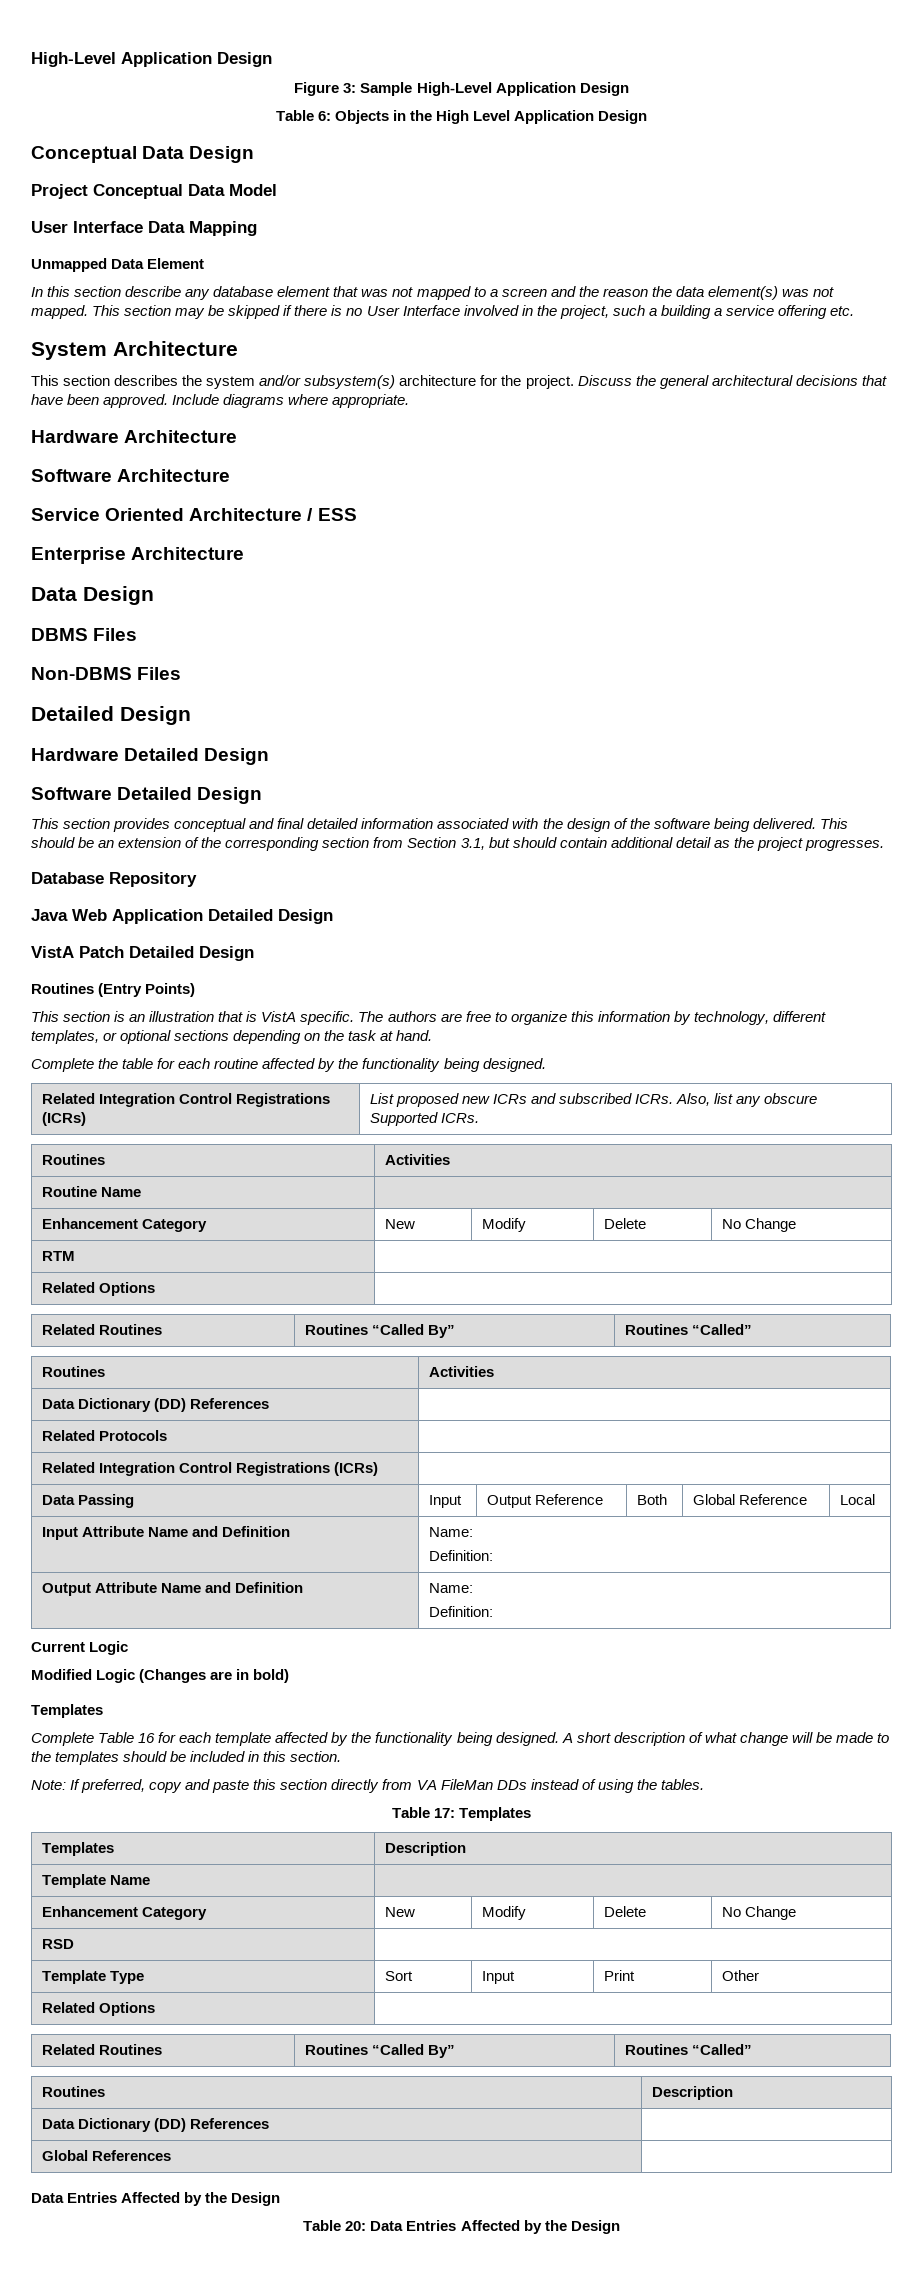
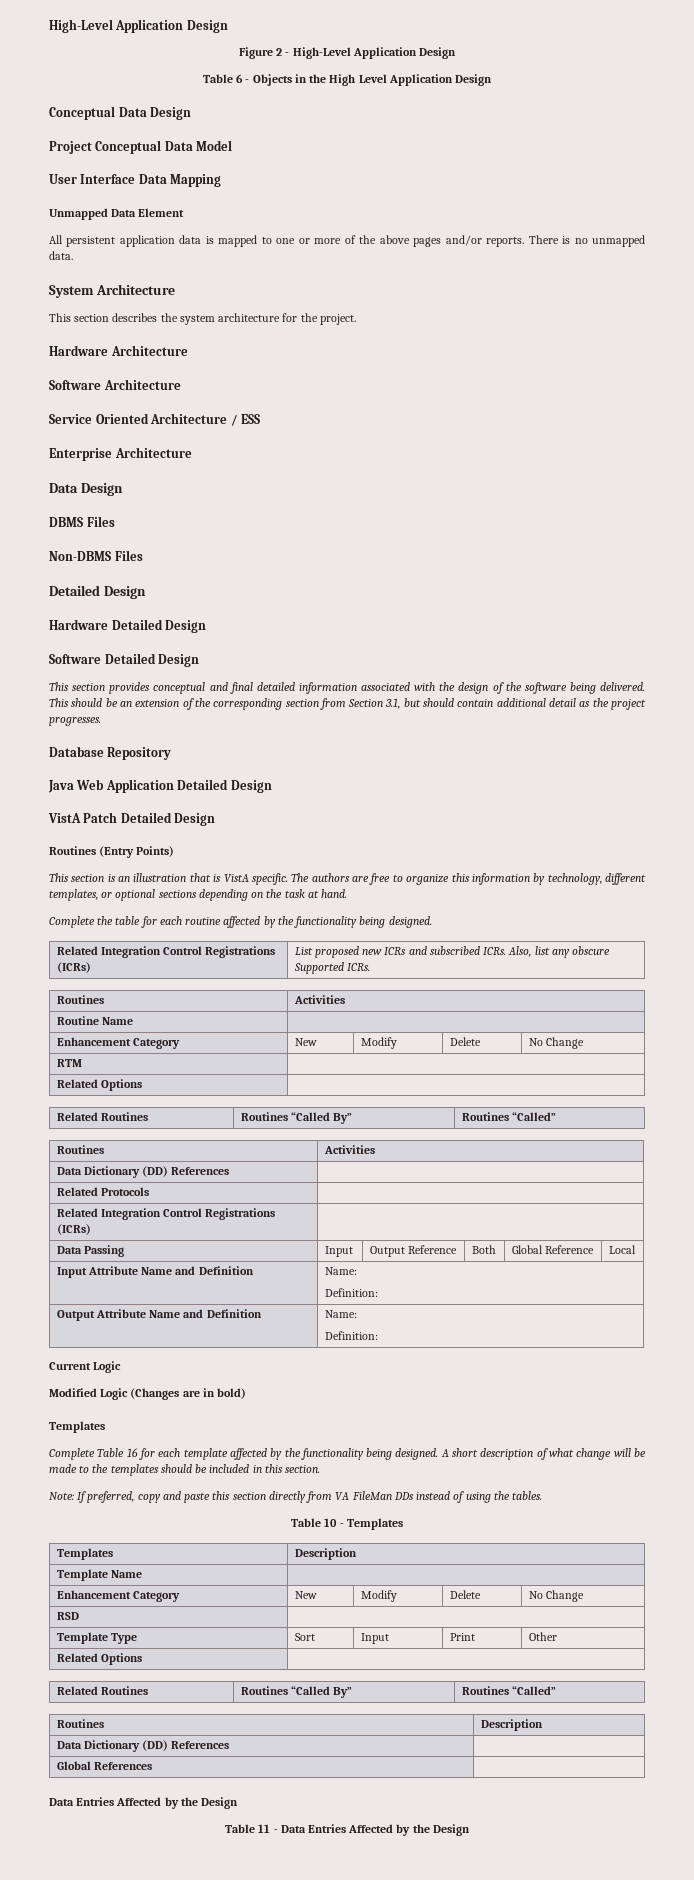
[343,82,413,96] 3: Sample -> [276,48,290,56] 2 -
[317,111,331,121] 6: -> [236,74,250,83] 6 -
[31,286,835,300] [31,305,855,319] In this section describe any database element that was not mapped to a screen and the reason the data element(s) was not mapped. This section may be skipped if there is no User Interface involved in the project, such a building a service offering etc. -> [49,235,645,247] [49,251,73,260] All persistent application data is mapped to one or more of the above pages and/or reports. There is no unmapped data.
[259,375,396,389] and/or subsystem(s) -> (215, 320) none
[577,375,887,389] [31,394,410,408] Discuss the general architectural decisions that have been approved. Include diagrams where appropriate. -> (356, 319) none
[434,1808,455,1818] 17: -> [324,1518,344,1527] 10 -
[345,2221,367,2231] 20: -> [258,1824,278,1833] 11 -

